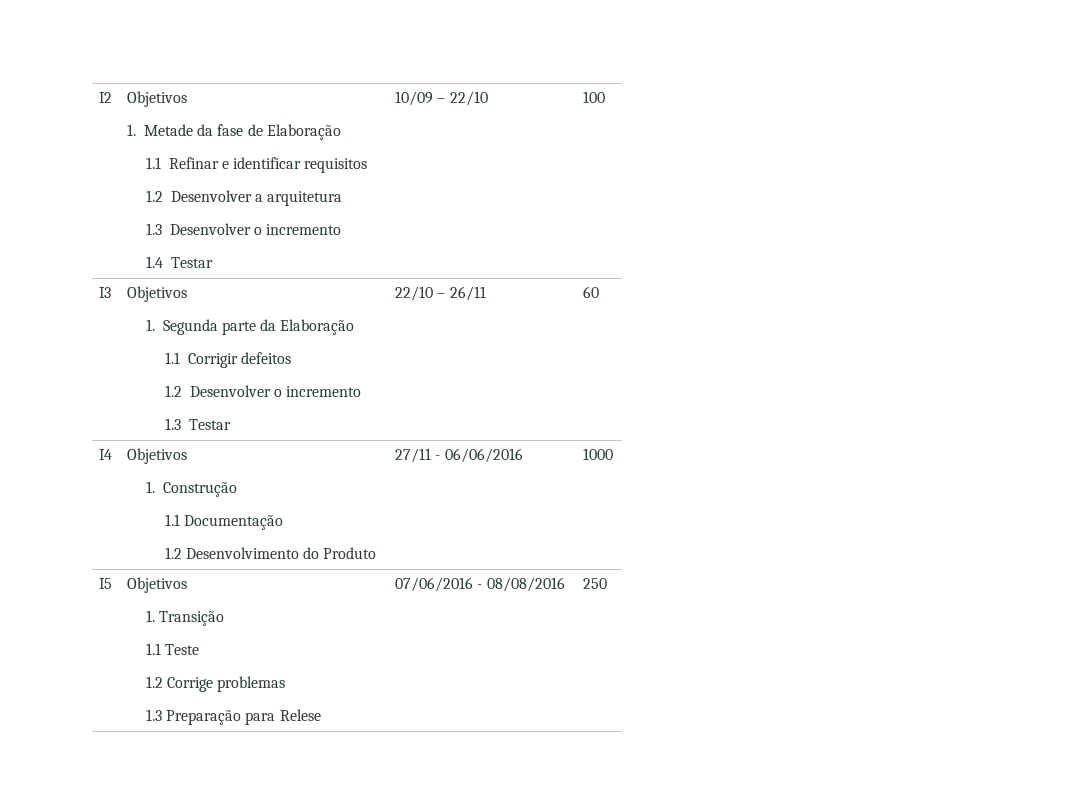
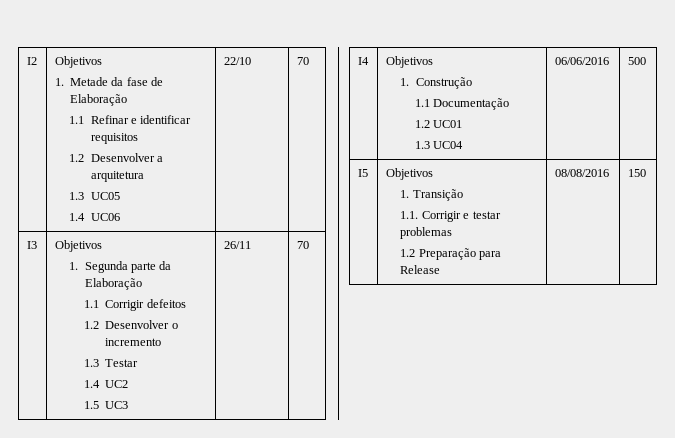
[169,223,342,235] [146,256,213,268] [395,91,446,106] Desenvolver o incremento // 1.4 Testar | 10/09 – -> [90,192,120,200] [69,213,120,221] UC05 // 1.4 UC06 |
[583,91,606,103] 100 -> [296,57,309,65] 70
[395,286,446,301] | 22/10 – -> [84,380,129,388] [84,401,129,409] // 1.4 UC2 // 1.5 UC3 |
[583,286,600,298] 60 -> [296,241,309,249] 70
[186,547,377,559] [395,448,441,463] Desenvolvimento do Produto | 27/11 - -> [433,120,463,128] [415,141,464,149] UC01 // 1.3 UC04 |
[583,448,614,460] 1000 -> [627,57,646,65] 500
[146,643,200,655] [146,676,286,692] [146,709,321,725] [395,577,483,592] 1.1 Teste // 1.2 Corrige problemas // 1.3 Preparação para Relese | 07/06/2016 - -> [400,211,501,222] [400,227,453,239] [400,248,502,260] [400,265,441,274] 1.1. Corrigir e testar problemas // 1.2 Preparação para Release |
[583,578,608,589] 250 -> [627,169,646,177] 150

